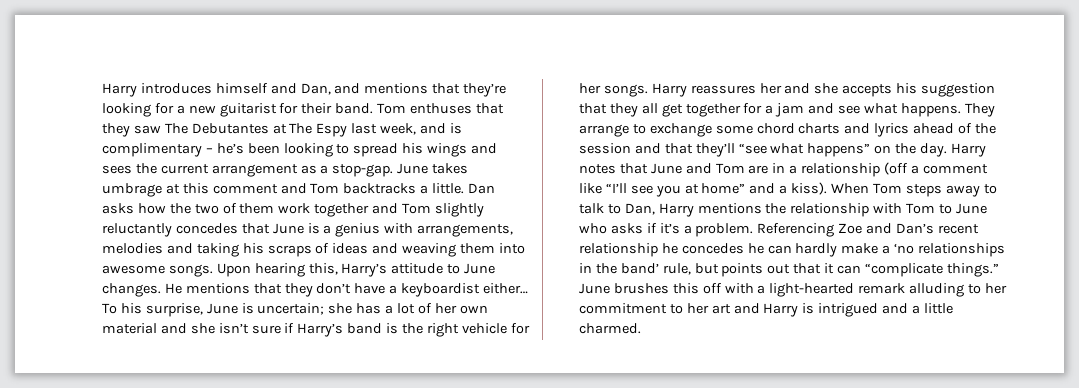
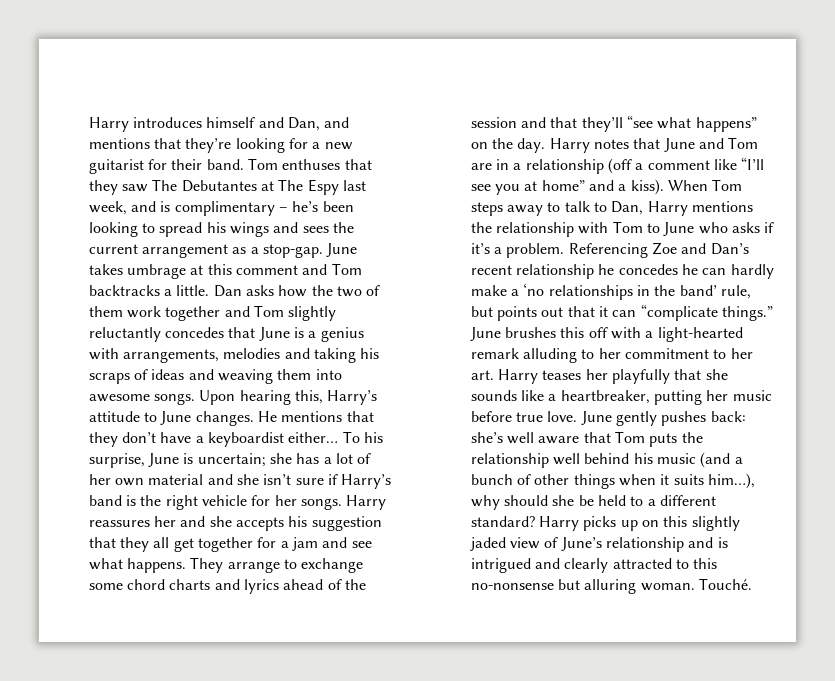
[711,303,954,317] [578,323,641,334] art and Harry is intrigued and a little charmed. -> [470,369,728,384] [470,390,772,405] [470,411,746,426] [470,431,703,447] [470,452,743,468] [470,473,755,489] [470,495,716,510] [470,516,740,531] [469,537,728,552] [470,558,718,573] [470,578,752,594] art. Harry teases her playfully that she sounds like a heartbreaker, putting her music before true love. June gently pushes back: she’s well aware that Tom puts the relationship well behind his music (and a bunch of other things when it suits him…), why should she be held to a different standard? Harry picks up on this slightly jaded view of June’s relationship and is intrigued and clearly attracted to this no-nonsense but alluring woman. Touché.

